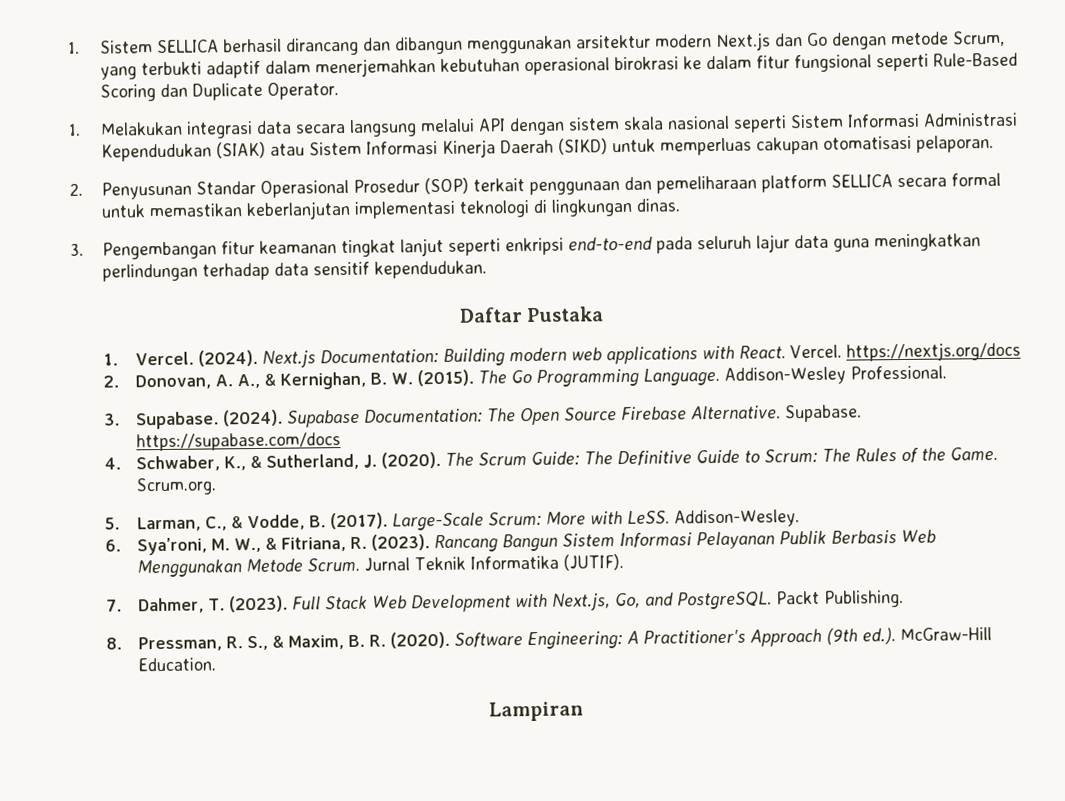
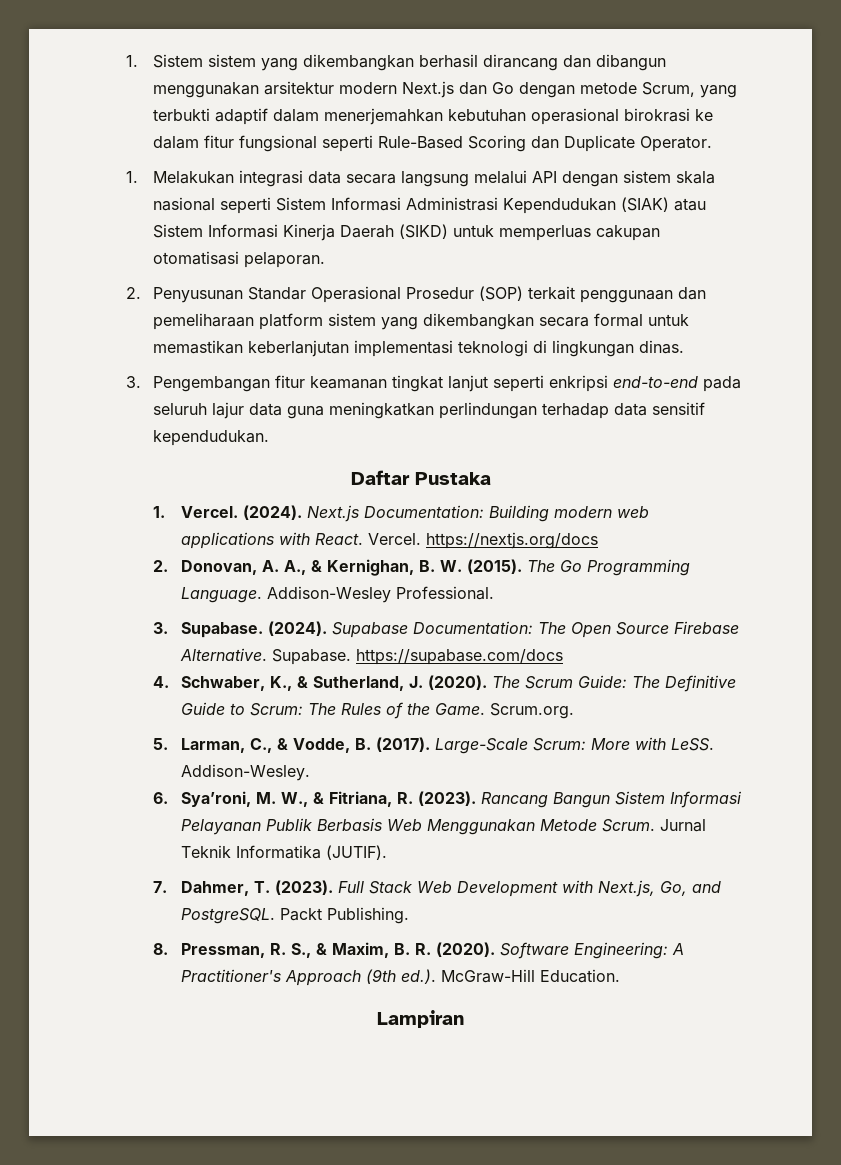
[157,39,220,54] SELLICA -> [208,54,415,71] sistem yang dikembangkan
[831,174,894,188] SELLICA -> [328,313,535,330] sistem yang dikembangkan

